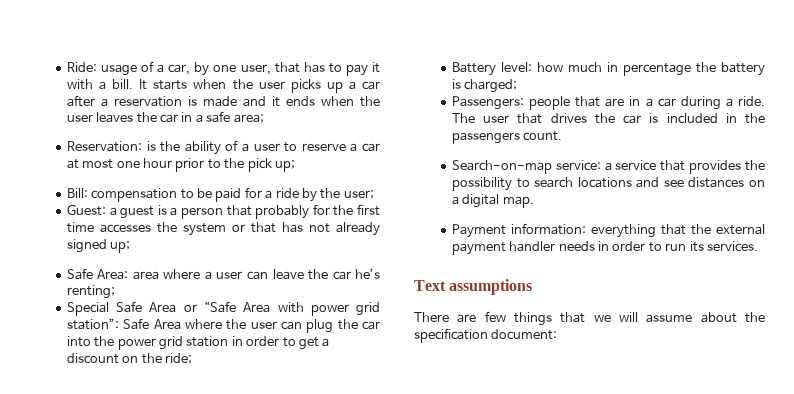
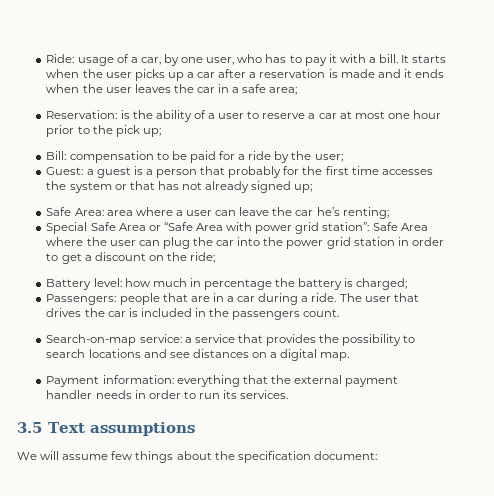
[274,62,300,73] that -> [237,54,263,63] who
(758, 246) none -> [17,422,42,433] 3.5
[414,311,693,326] There are few things that we will assume -> [17,451,174,463] We will assume few things

